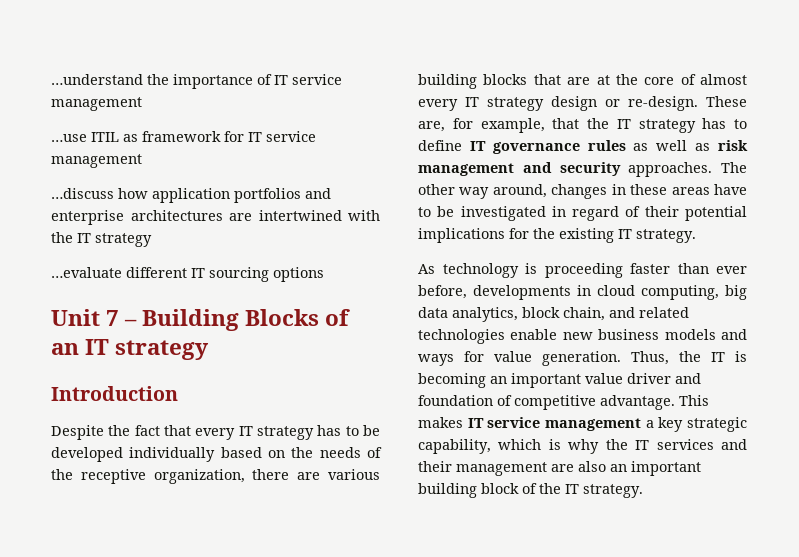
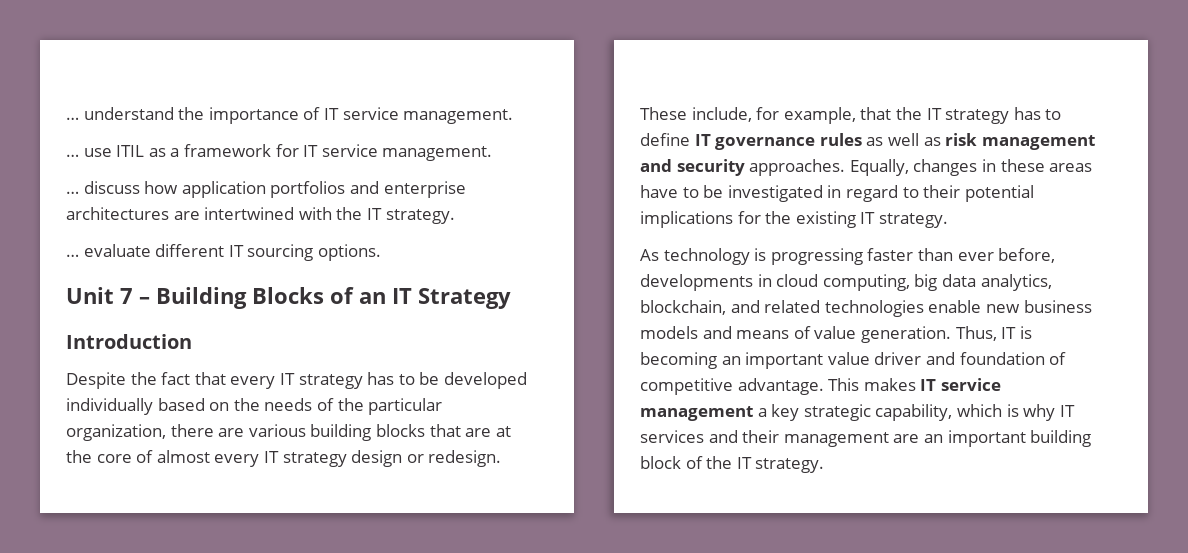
[51,74,143,85] …understand -> [66,107,174,120] … understand
[51,97,142,111] [51,134,87,142] management // …use -> [403,109,514,124] [66,148,112,157] management. // … use
(138, 138) none -> [170,148,180,157] a
[51,154,142,168] [51,188,114,199] management // …discuss -> [382,146,493,161] [66,181,140,194] management. // … discuss
[95,233,152,247] [51,267,122,278] strategy // …evaluate -> [385,209,455,224] [66,244,151,257] strategy. // … evaluate
[273,267,324,282] options -> [317,244,381,261] options.
[115,340,210,360] strategy -> [418,288,511,309] Strategy
[80,469,146,484] receptive -> [368,398,443,415] particular
[628,96,747,111] [418,121,445,132] re-design. These are, -> [428,450,502,467] [640,107,752,122] redesign. These include,
[721,162,747,173] [418,184,547,199] The other way around, -> [849,159,909,176] Equally,
[625,206,641,217] of -> [902,187,919,198] to
[544,263,623,278] proceeding -> [770,248,863,265] progressing
[522,307,605,321] block chain, -> [640,300,726,315] blockchain,
[418,351,484,366] ways for -> [736,326,811,339] means of
[679,351,701,362] the -> (997, 333) none
[605,439,628,450] the -> (1056, 412) none
[578,461,606,472] also -> (920, 438) none

